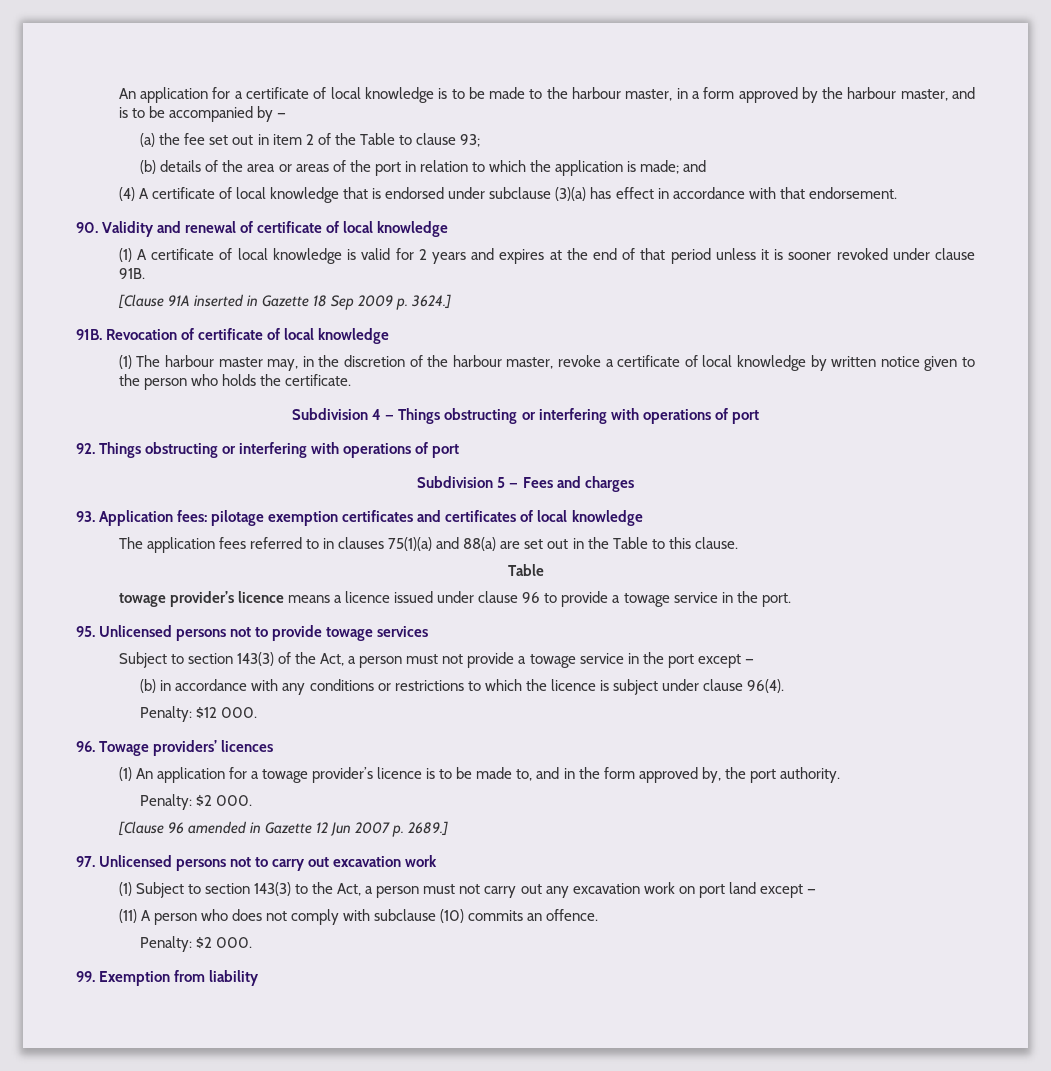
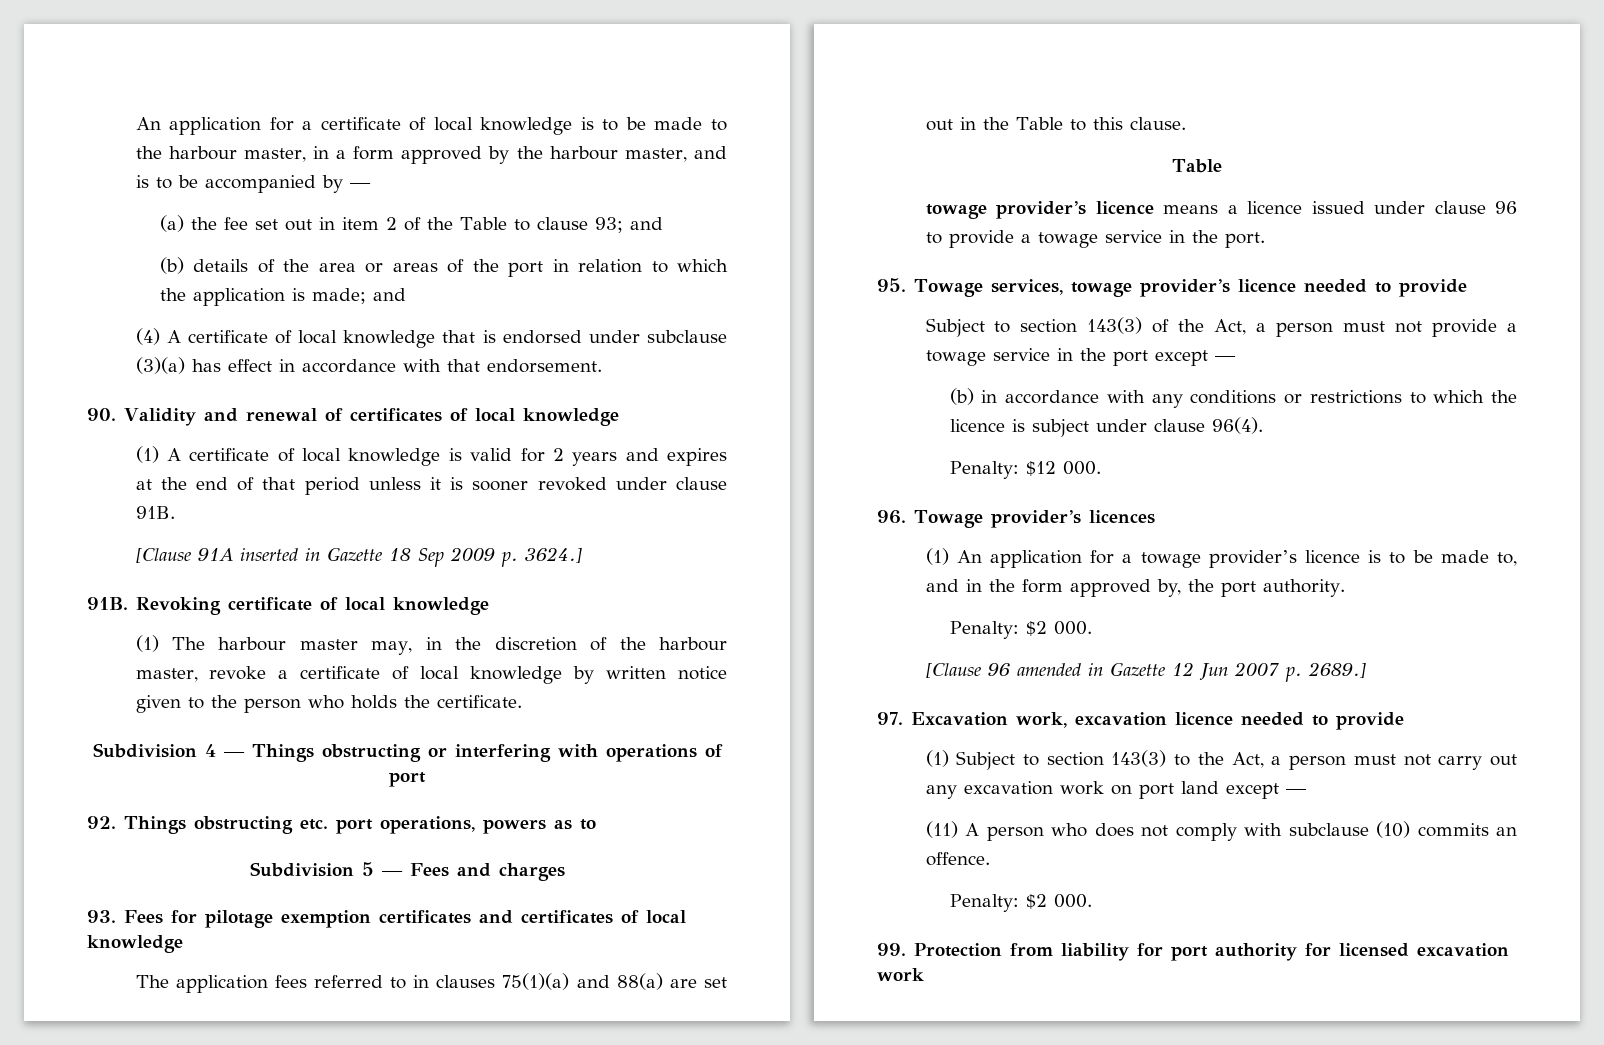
(480, 140) none -> [629,217,663,230] and
[257,221,323,233] certificate -> [349,408,442,422] certificates
[106,328,195,340] Revocation of -> [136,597,221,615] Revoking
[222,442,460,458] or interfering with operations of port -> [300,816,596,834] etc. port operations, powers as to
[99,510,208,526] Application fees: -> [124,910,197,924] Fees for
[99,625,429,641] Unlicensed persons not to provide towage services -> [914,279,1467,297] Towage services, towage provider’s licence needed to provide
[153,740,218,756] providers’ -> [990,510,1081,528] provider’s
[99,855,438,871] Unlicensed persons not to carry out excavation work -> [911,712,1404,730] Excavation work, excavation licence needed to provide
[99,971,171,986] Exemption -> [914,943,1002,957] Protection
(260, 978) none -> [1137,943,1509,961] [877,968,924,981] for port authority for licensed excavation work

